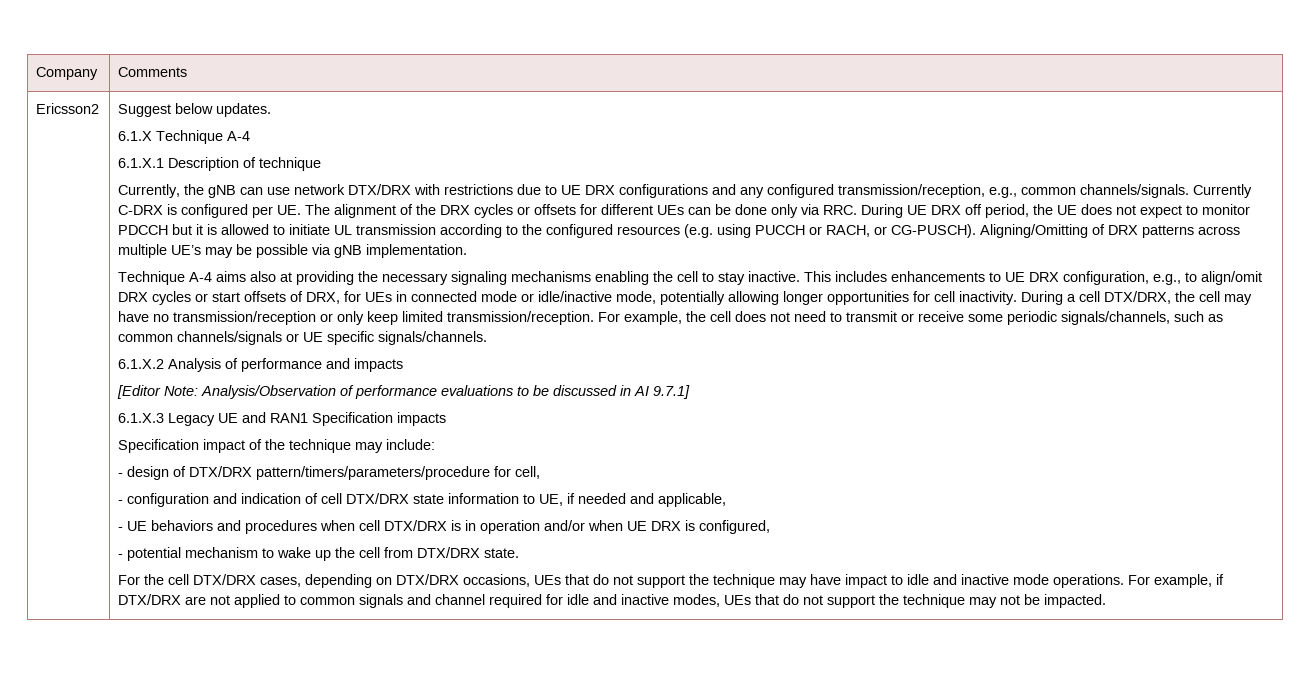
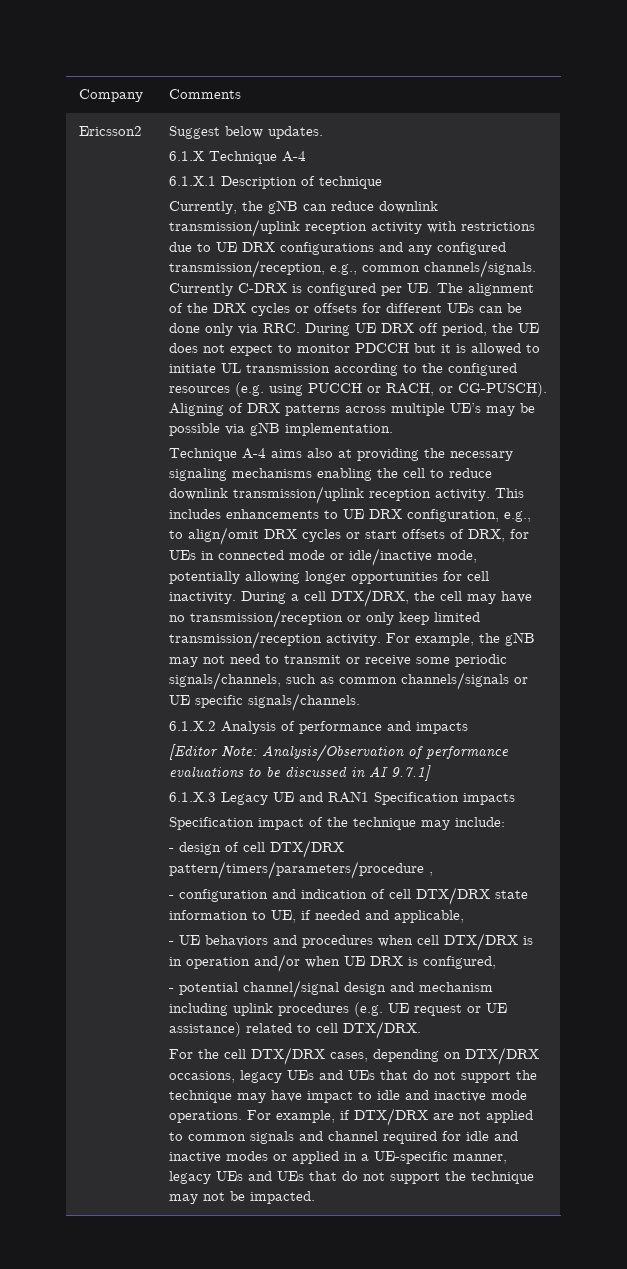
[267,184,412,195] use network DTX/DRX -> [330,201,438,213] [168,219,422,237] reduce downlink transmission/uplink reception activity
[980,224,1089,238] Aligning/Omitting -> [168,403,224,416] Aligning
[718,271,801,285] stay inactive. -> [448,468,492,478] [168,486,490,504] reduce downlink transmission/uplink reception activity.
[447,311,595,325] transmission/reception. -> [168,631,381,649] transmission/reception activity.
[710,311,767,322] cell does -> [504,632,535,646] [168,657,198,667] gNB may
(187, 471) none -> [242,842,265,852] cell
[494,466,541,479] for cell, -> [428,872,433,876] ,
[185,547,520,561] mechanism to wake up the cell from DTX/DRX state. -> [242,980,493,998] [168,1002,507,1017] [168,1021,421,1039] channel/signal design and mechanism including uplink procedures (e.g. UE request or UE assistance) related to cell DTX/DRX.
(531, 580) none -> [239,1070,343,1083] legacy UEs and
[673,594,721,607] modes, -> [225,1151,507,1164] [168,1171,272,1184] modes or applied in a UE-specific manner, legacy UEs and

